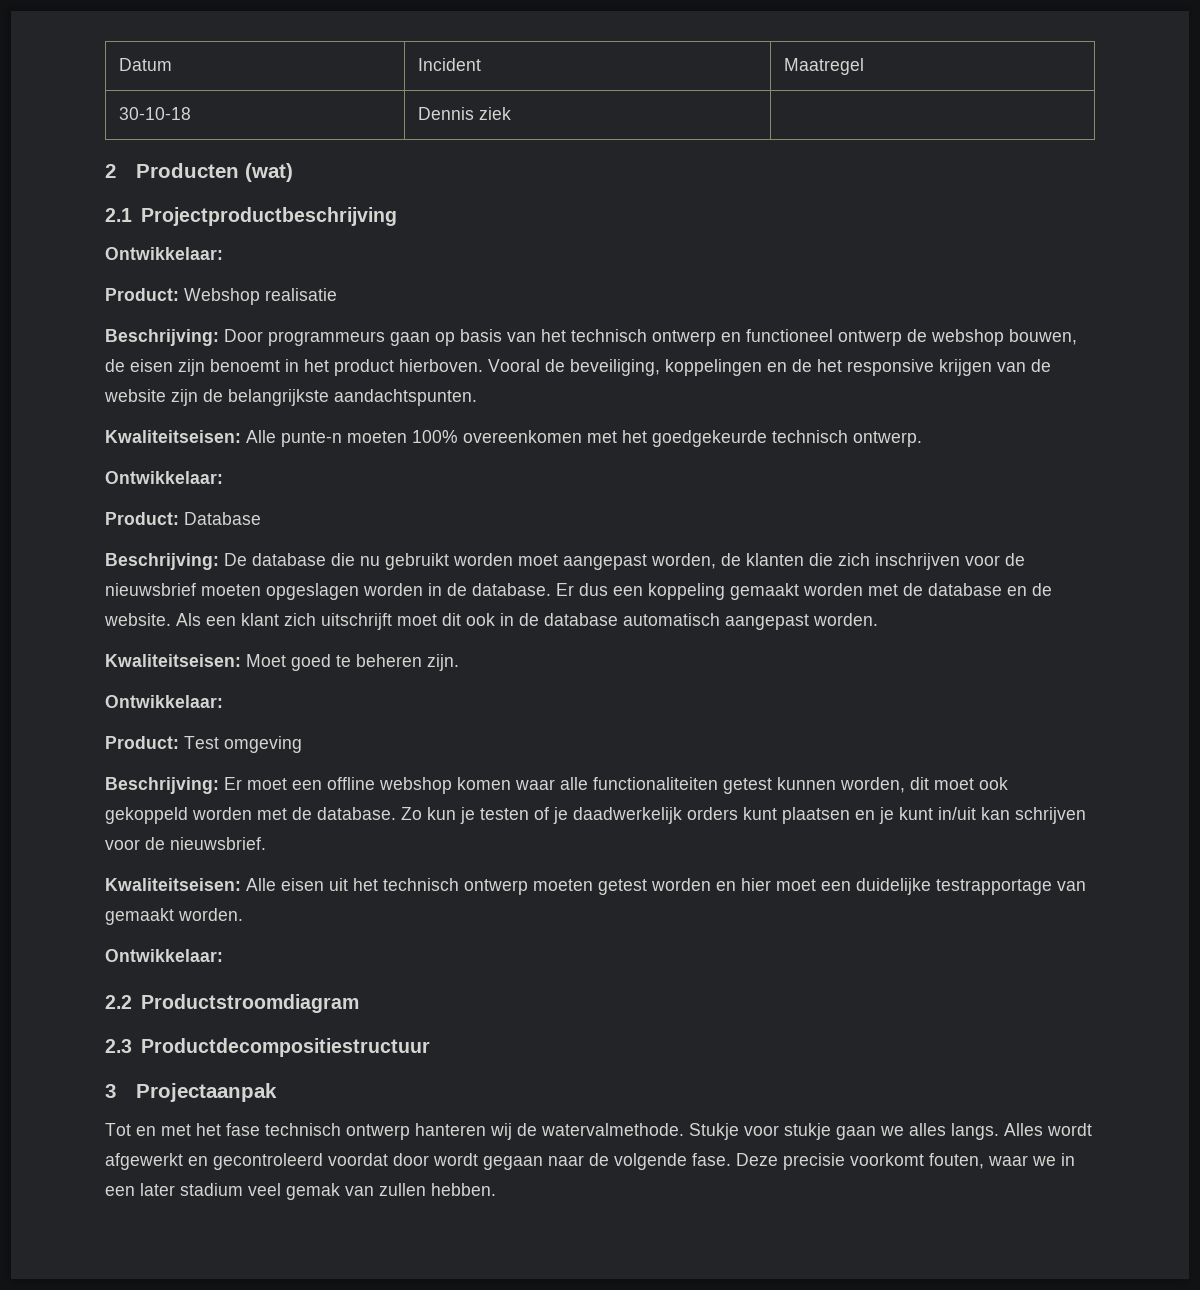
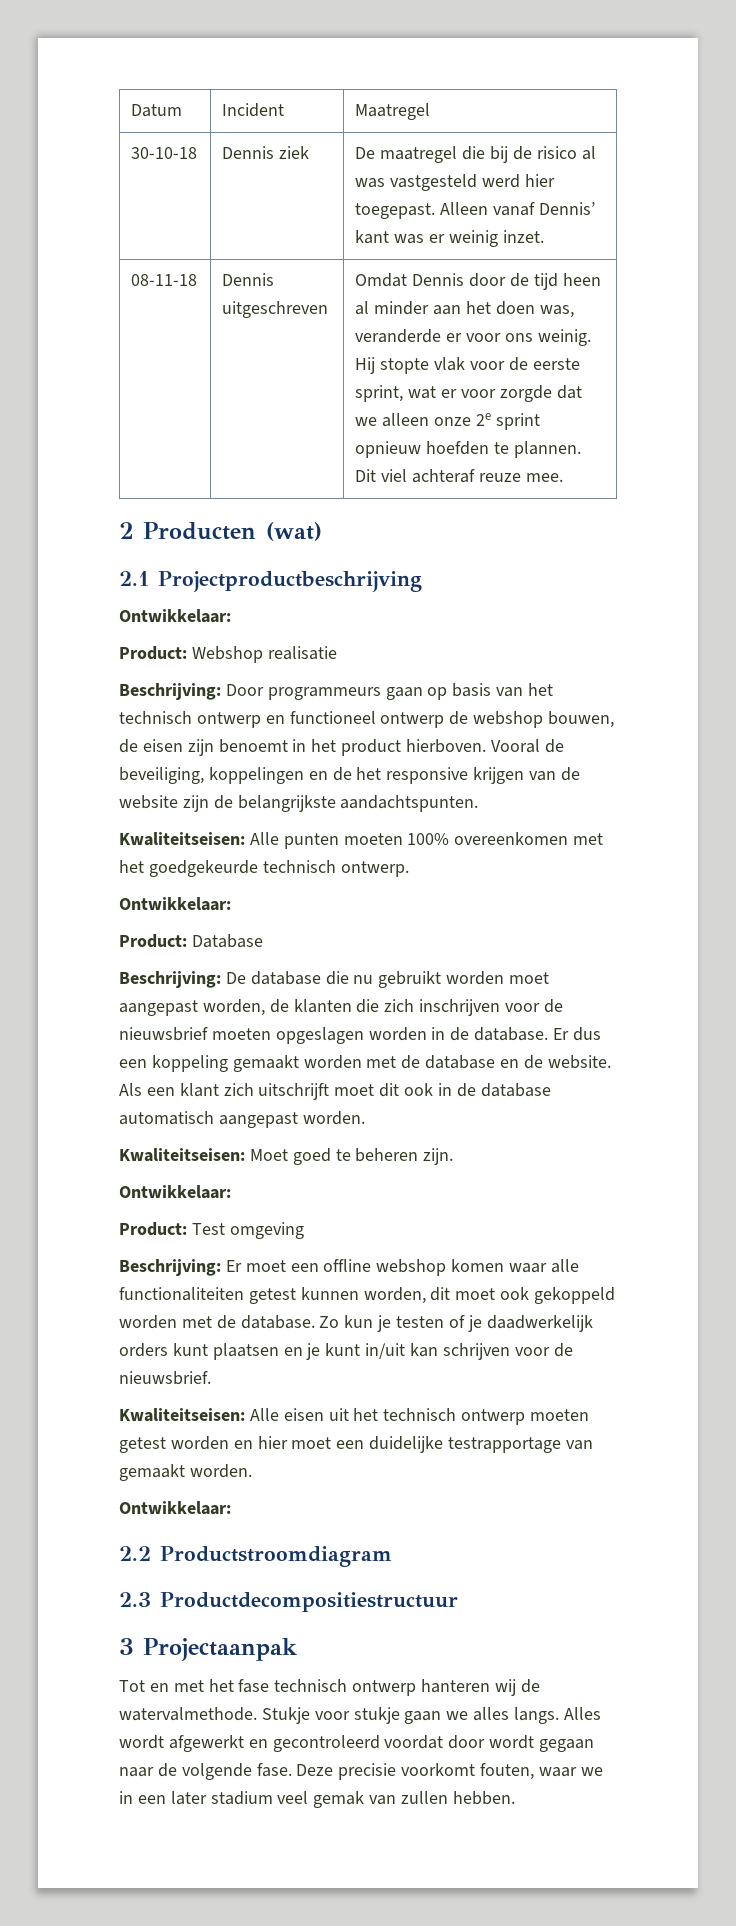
(511, 113) none -> [355,146,596,163] [355,174,556,191] [355,202,596,219] [355,230,544,247] [131,274,198,286] [222,273,275,286] [222,301,329,318] [355,273,601,290] [355,301,574,318] [355,329,591,346] [355,357,580,374] [355,385,582,402] [355,413,540,430] [355,441,582,458] [355,469,563,483] De maatregel die bij de risico al was vastgesteld werd hier toegepast. Alleen vanaf Dennis’ kant was er weinig inzet. // 08-11-18 | Dennis uitgeschreven | Omdat Dennis door de tijd heen al minder aan het doen was, veranderde er voor ons weinig. Hij stopte vlak voor de eerste sprint, wat er voor zorgde dat we alleen onze 2e sprint opnieuw hoefden te plannen. Dit viel achteraf reuze mee.
[281,431,342,447] punte-n -> [283,833,339,849] punten

